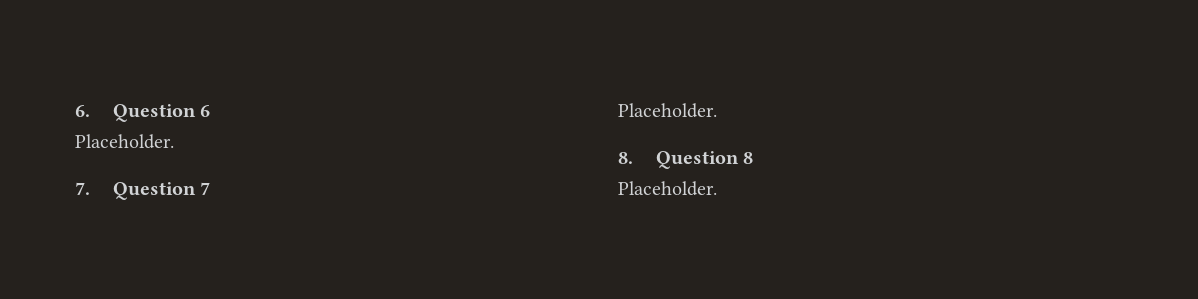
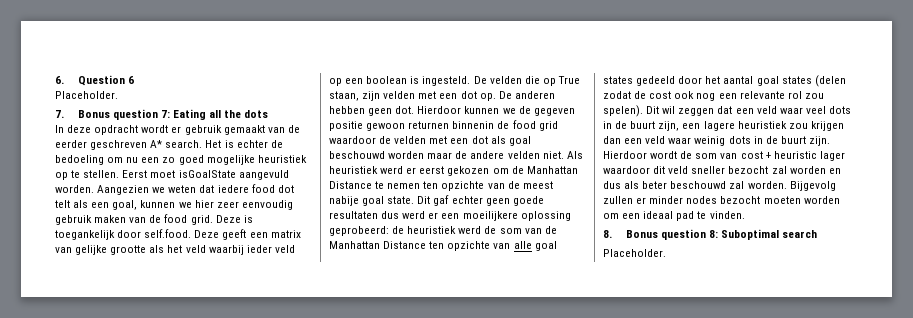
[112,182,211,200] [618,103,717,118] [618,151,754,169] Question 7 // Placeholder. // 8. Question 8 -> [77,109,269,120] [55,125,300,135] [55,140,283,150] [55,155,307,165] [55,170,289,180] [55,184,294,195] [55,200,293,210] [55,214,253,225] [55,229,301,240] [55,245,295,255] [329,76,580,86] [329,91,555,101] [329,106,575,116] [329,120,558,131] [329,136,531,146] [329,151,583,159] [329,166,578,176] [329,181,553,191] [329,195,544,206] [329,211,571,221] [329,226,557,236] [329,241,557,251] [603,75,846,87] [603,91,824,101] [603,105,851,117] [603,121,844,131] [603,136,830,146] [603,151,845,161] [603,166,841,174] [603,181,836,191] [603,196,840,204] [603,211,745,221] [603,229,817,240] Bonus question 7: Eating all the dots // In deze opdracht wordt er gebruik gemaakt van de eerder geschreven A* search. Het is echter de bedoeling om nu een zo goed mogelijke heuristiek op te stellen. Eerst moet isGoalState aangevuld worden. Aangezien we weten dat iedere food dot telt als een goal, kunnen we hier zeer eenvoudig gebruik maken van de food grid. Deze is toegankelijk door self.food. Deze geeft een matrix van gelijke grootte als het veld waarbij ieder veld op een boolean is ingesteld. De velden die op True staan, zijn velden met een dot op. De anderen hebben geen dot. Hierdoor kunnen we de gegeven positie gewoon returnen binnenin de food grid waardoor de velden met een dot als goal beschouwd worden maar de andere velden niet. Als heuristiek werd er eerst gekozen om de Manhattan Distance te nemen ten opzichte van de meest nabije goal state. Dit gaf echter geen goede resultaten dus werd er een moeilijkere oplossing geprobeerd: de heuristiek werd de som van de Manhattan Distance ten opzichte van alle goal states gedeeld door het aantal goal states (delen zodat de cost ook nog een relevante rol zou spelen). Dit wil zeggen dat een veld waar veel dots in de buurt zijn, een lagere heuristiek zou krijgen dan een veld waar weinig dots in de buurt zijn. Hierdoor wordt de som van cost + heuristic lager waardoor dit veld sneller bezocht zal worden en dus als beter beschouwd zal worden. Bijgevolg zullen er minder nodes bezocht moeten worden om een ideaal pad te vinden. // 8. Bonus question 8: Suboptimal search

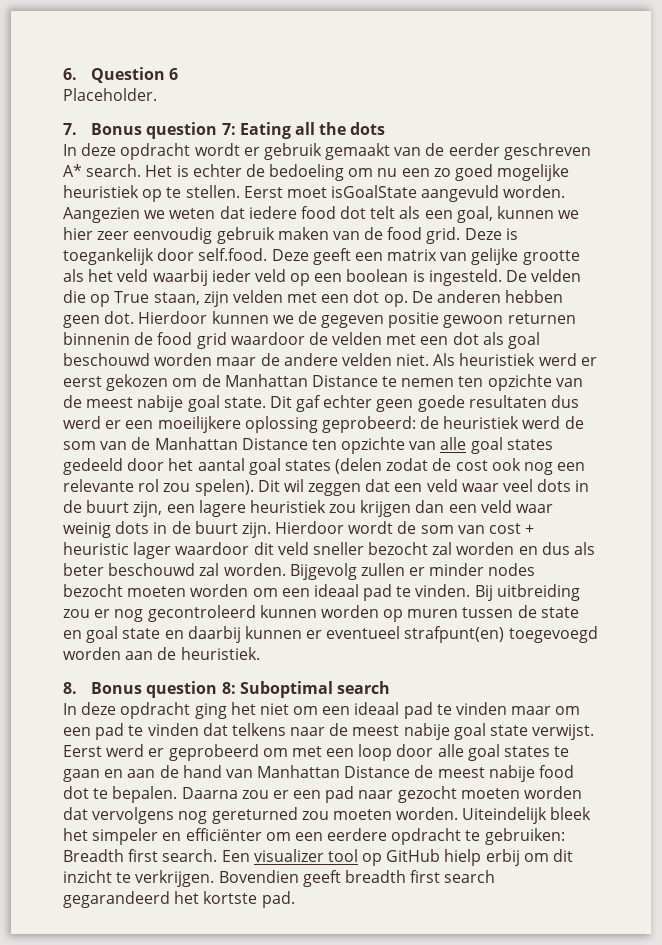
(745, 215) none -> [474,584,580,601] [63,605,579,622] [63,626,598,643] [63,647,260,660] Bij uitbreiding zou er nog gecontroleerd kunnen worden op muren tussen de state en goal state en daarbij kunnen er eventueel strafpunt(en) toegevoegd worden aan de heuristiek.
[603,249,666,257] Placeholder. -> [63,702,581,719] [63,723,595,740] [63,744,570,761] [63,765,575,782] [63,786,583,803] [63,807,592,824] [63,828,565,845] [63,849,574,866] [63,870,496,887] [63,891,295,908] In deze opdracht ging het niet om een ideaal pad te vinden maar om een pad te vinden dat telkens naar de meest nabije goal state verwijst. Eerst werd er geprobeerd om met een loop door alle goal states te gaan en aan de hand van Manhattan Distance de meest nabije food dot te bepalen. Daarna zou er een pad naar gezocht moeten worden dat vervolgens nog gereturned zou moeten worden. Uiteindelijk bleek het simpeler en efficiënter om een eerdere opdracht te gebruiken: Breadth first search. Een visualizer tool op GitHub hielp erbij om dit inzicht te verkrijgen. Bovendien geeft breadth first search gegarandeerd het kortste pad.

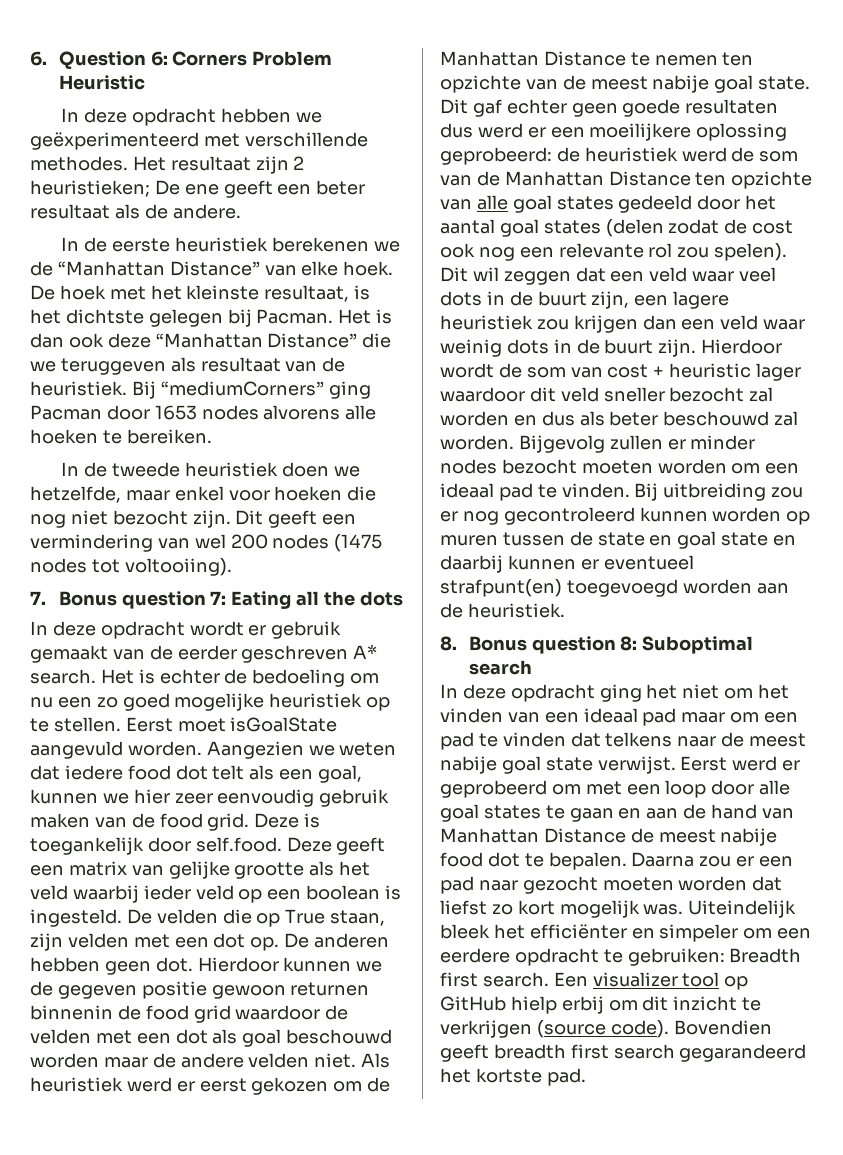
[169,68,179,80] [63,88,157,101] 6 // Placeholder. -> [150,51,333,66] [58,75,145,90] [61,108,322,126] [30,132,368,150] [30,156,305,174] [30,180,366,198] [30,204,241,219] [61,237,400,252] [30,261,394,276] [30,285,371,302] [30,309,393,327] [30,333,392,348] [30,357,346,375] [30,381,371,399] [30,405,377,420] [30,429,212,444] [61,462,360,477] [30,486,377,503] [30,510,357,528] [30,534,383,552] [30,558,232,576] 6: Corners Problem Heuristic // In deze opdracht hebben we geëxperimenteerd met verschillende methodes. Het resultaat zijn 2 heuristieken; De ene geeft een beter resultaat als de andere. // In de eerste heuristiek berekenen we de “Manhattan Distance” van elke hoek. De hoek met het kleinste resultaat, is het dichtste gelegen bij Pacman. Het is dan ook deze “Manhattan Distance” die we teruggeven als resultaat van de heuristiek. Bij “mediumCorners” ging Pacman door 1653 nodes alvorens alle hoeken te bereiken. // In de tweede heuristiek doen we hetzelfde, maar enkel voor hoeken die nog niet bezocht zijn. Dit geeft een vermindering van wel 200 nodes (1475 nodes tot voltooiing).
[322,702,508,719] een ideaal pad te vinden -> [758,684,790,699] [440,708,677,726] het vinden van een ideaal pad
[92,807,592,824] [63,828,262,845] vervolgens nog gereturned zou moeten worden. Uiteindelijk bleek het simpeler en efficiënter -> [440,900,797,918] [440,924,739,942] liefst zo kort mogelijk was. Uiteindelijk bleek het efficiënter en simpeler
[135,870,215,887] verkrijgen. -> [440,1020,669,1038] verkrijgen (source code).

